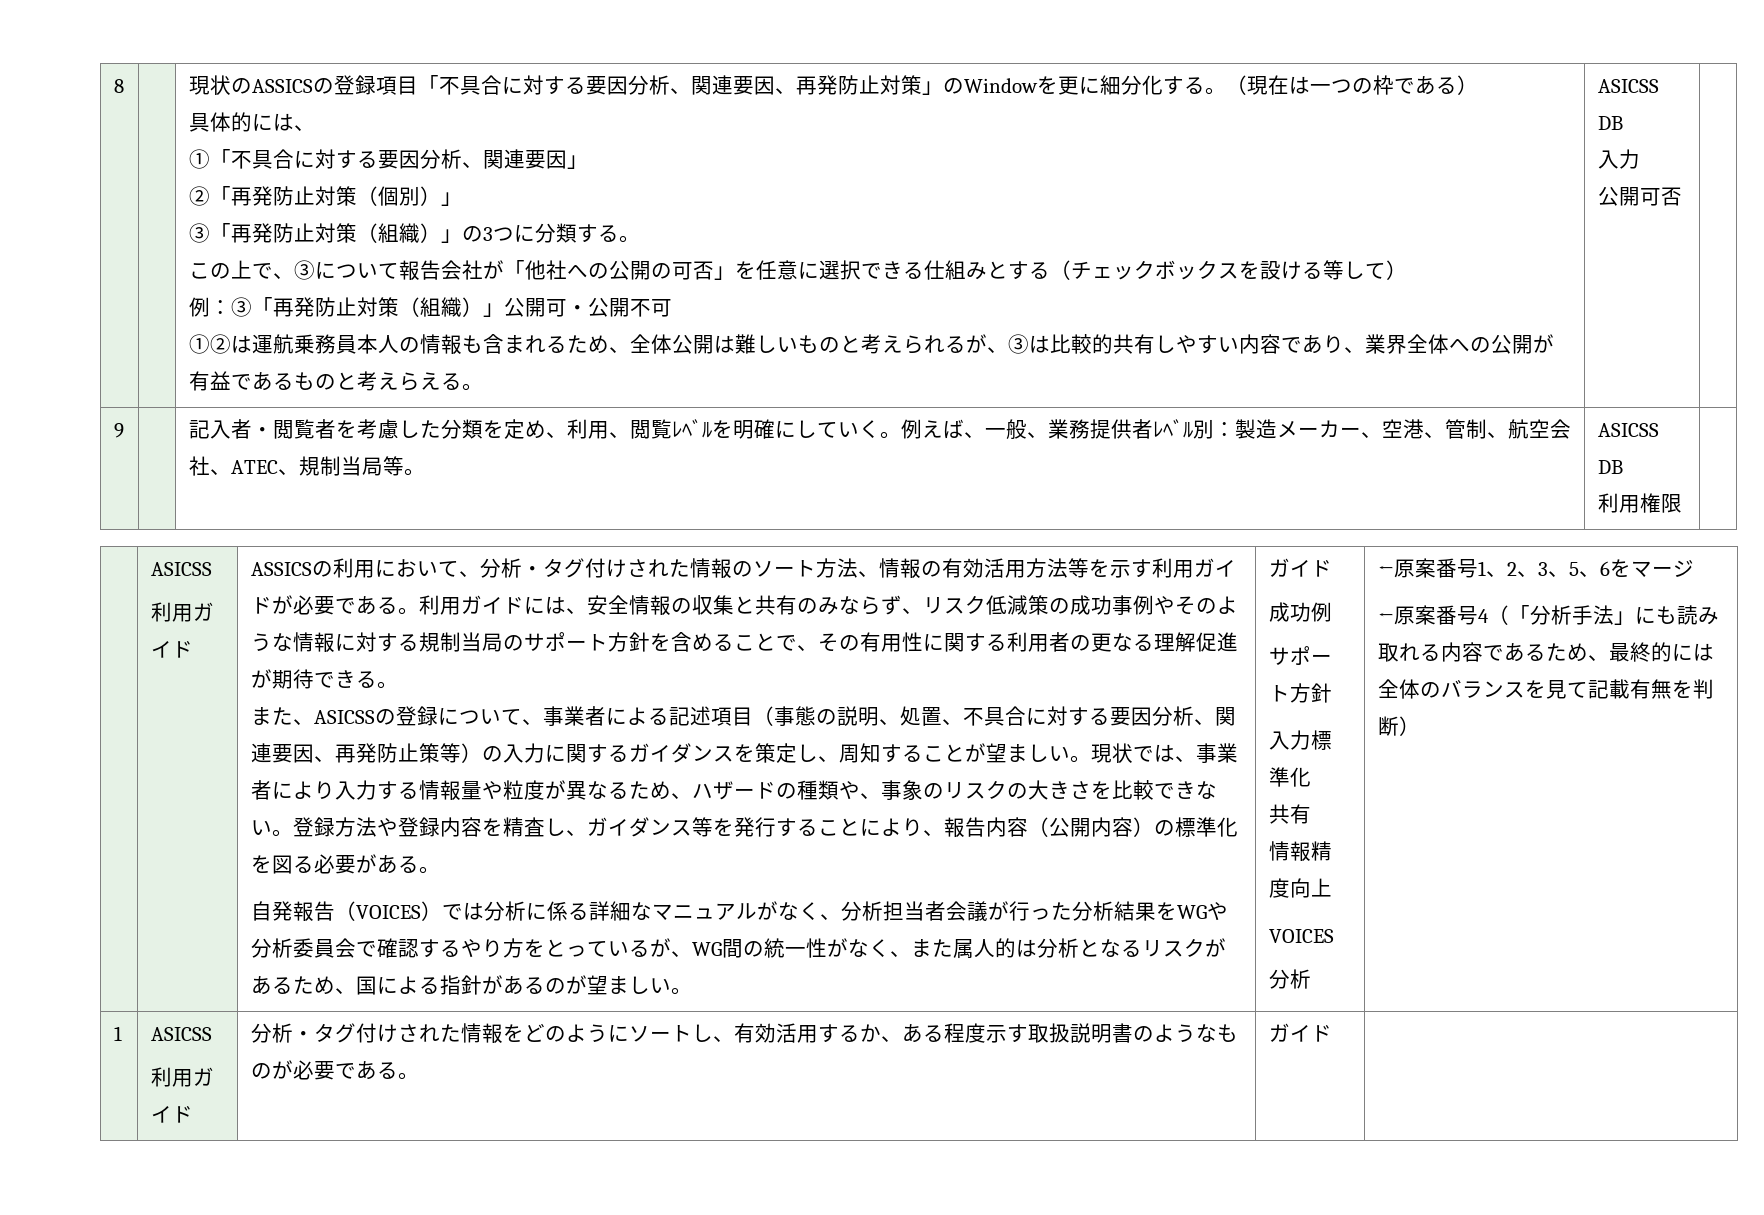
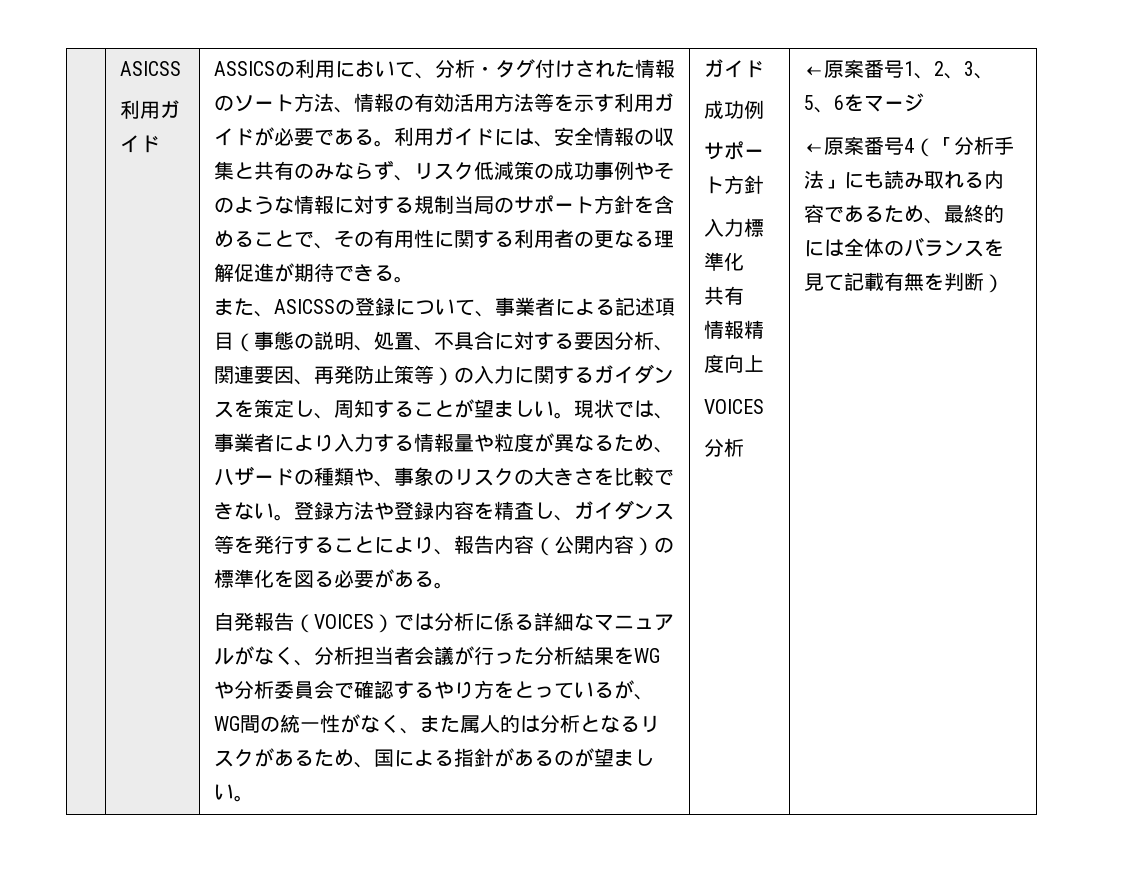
[113,79,124,93] [188,75,1478,95] [188,112,315,132] [188,149,588,169] [188,186,462,206] [188,223,640,243] [188,260,1407,281] [188,297,672,317] [188,334,1554,355] [188,371,483,391] [1597,79,1659,93] [1597,116,1623,130] [1597,149,1640,169] [1597,186,1682,206] [113,423,124,438] [188,419,1571,439] [188,456,425,476] [1597,423,1659,437] [1597,460,1623,474] [1597,493,1682,513] 8 | | 現状のASSICSの登録項目「不具合に対する要因分析、関連要因、再発防止対策」のWindowを更に細分化する。（現在は一つの枠である） // 具体的には、 // ①「不具合に対する要因分析、関連要因」 // ②「再発防止対策（個別）」 // ③「再発防止対策（組織）」の3つに分類する。 // この上で、③について報告会社が「他社への公開の可否」を任意に選択できる仕組みとする（チェックボックスを設ける等して） // 例：③「再発防止対策（組織）」公開可・公開不可 // ①②は運航乗務員本人の情報も含まれるため、全体公開は難しいものと考えられるが、③は比較的共有しやすい内容であり、業界全体への公開が有益であるものと考えらえる。 | ASICSS DB // 入力 // 公開可否 | // 9 | | 記入者・閲覧者を考慮した分類を定め、利用、閲覧ﾚﾍﾞﾙを明確にしていく。例えば、一般、業務提供者ﾚﾍﾞﾙ別：製造メーカー、空港、管制、航空会社、ATEC、規制当局等。 | ASICSS DB // 利用権限 | // -> (119, 68) none
[113,1026,122,1041] [150,1027,212,1041] [150,1067,214,1087] [150,1106,193,1123] [250,1023,1238,1044] [250,1060,419,1080] [1268,1023,1332,1042] // 1 | ASICSS // 利用ガイド | 分析・タグ付けされた情報をどのようにソートし、有効活用するか、ある程度示す取扱説明書のようなものが必要である。 | ガイド | -> (1004, 283) none

